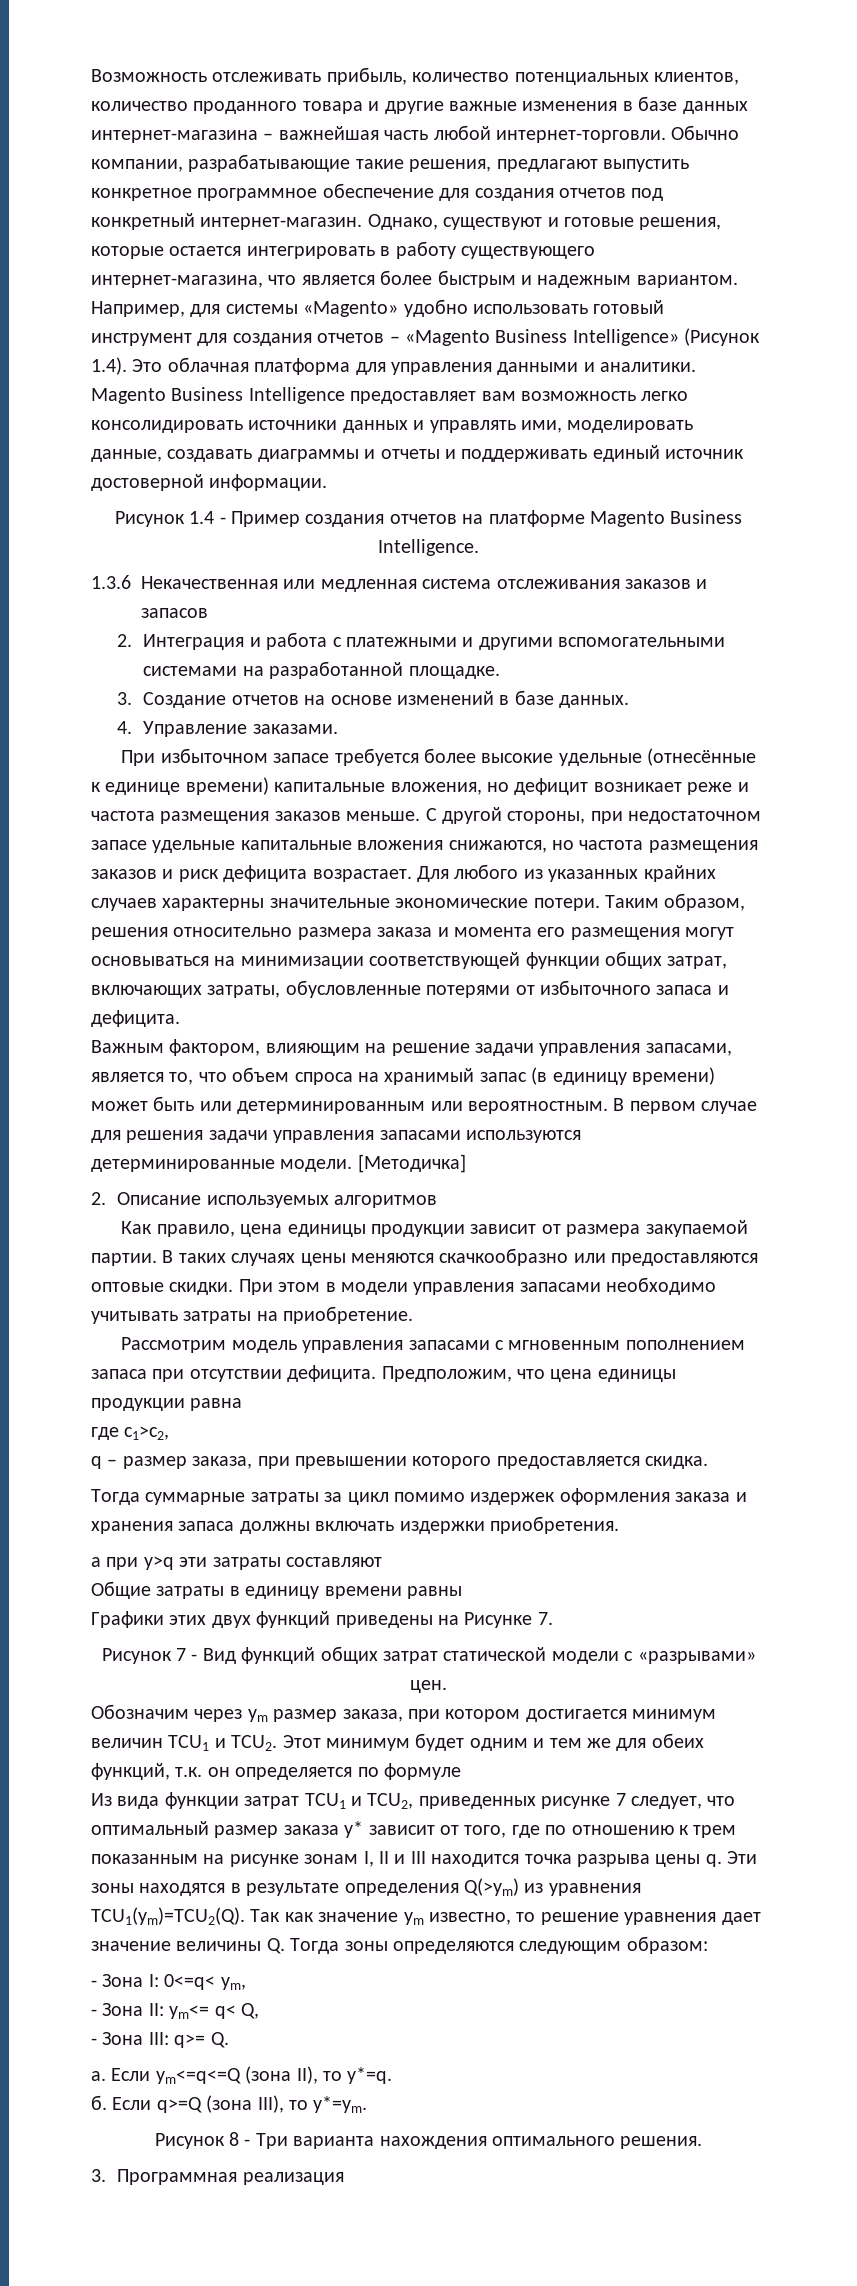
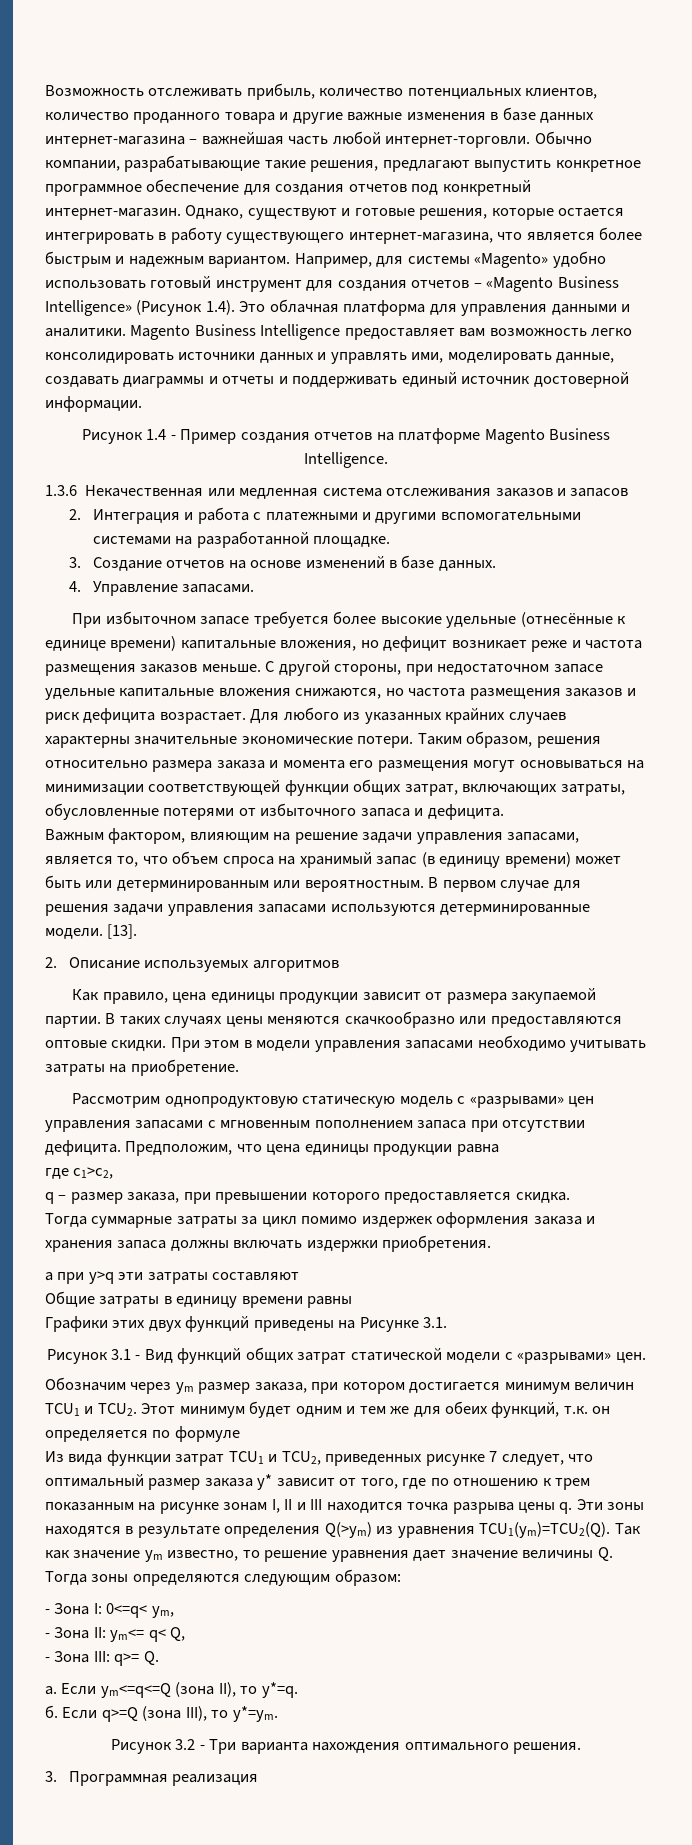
[252,724,338,734] заказами. -> [182,584,255,593] запасами.
[357,1154,466,1173] [Методичка] -> [107,924,138,939] [13].
[231,1340,297,1353] модель -> [164,1096,595,1108] однопродуктовую статическую модель с «разрывами» цен
[537,1612,553,1625] [101,1648,186,1664] 7. // Рисунок 7 -> [423,1317,448,1328] [46,1349,131,1364] 3.1. // Рисунок 3.1
[228,2132,239,2146] 8 -> [175,1739,196,1750] 3.2

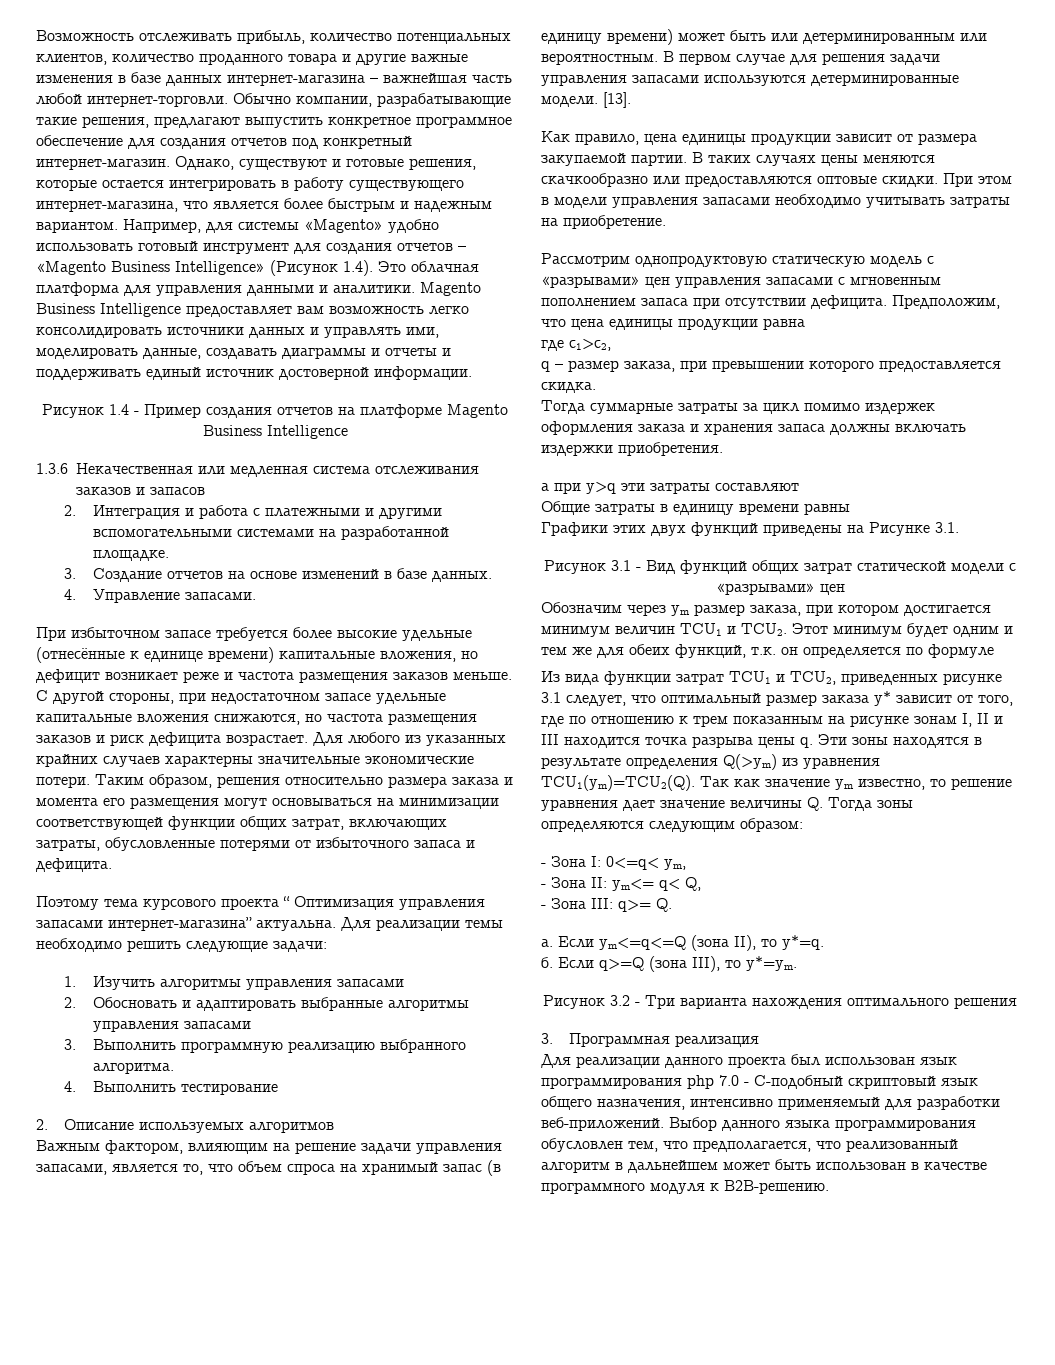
[304,452,388,468] Intelligence. -> [266,425,348,439] Intelligence
(504, 812) none -> [36,896,485,910] [36,917,503,931] [36,938,327,952] [64,976,404,990] [64,997,469,1011] [92,1020,251,1032] [64,1039,466,1053] [92,1062,174,1074] [64,1081,278,1095] [36,1119,335,1133] // Поэтому тема курсового проекта “ Оптимизация управления запасами интернет-магазина” актуальна. Для реализации темы необходимо решить следующие задачи: // 1. Изучить алгоритмы управления запасами // 2. Обосновать и адаптировать выбранные алгоритмы управления запасами // 3. Выполнить программную реализацию выбранного алгоритма. // 4. Выполнить тестирование // 2. Описание используемых алгоритмов
[45,957,339,972] // 2. Описание используемых алгоритмов -> (631, 100) none
[615,1352,646,1363] цен. -> [819,584,845,595] цен
[489,1451,498,1462] 7 -> [541,692,561,703] 3.1
[513,1742,582,1754] решения. -> [954,997,1017,1009] решения
(259, 1780) none -> [541,1054,957,1068] [541,1075,978,1089] [541,1096,1000,1110] [541,1117,976,1131] [541,1138,958,1152] [541,1159,987,1173] [541,1180,829,1194] // Для реализации данного проекта был использован язык программирования php 7.0 - C-подобный скриптовый язык общего назначения, интенсивно применяемый для разработки веб-приложений. Выбор данного языка программирования обусловлен тем, что предполагается, что реализованный алгоритм в дальнейшем может быть использован в качестве программного модуля к B2B-решению.

